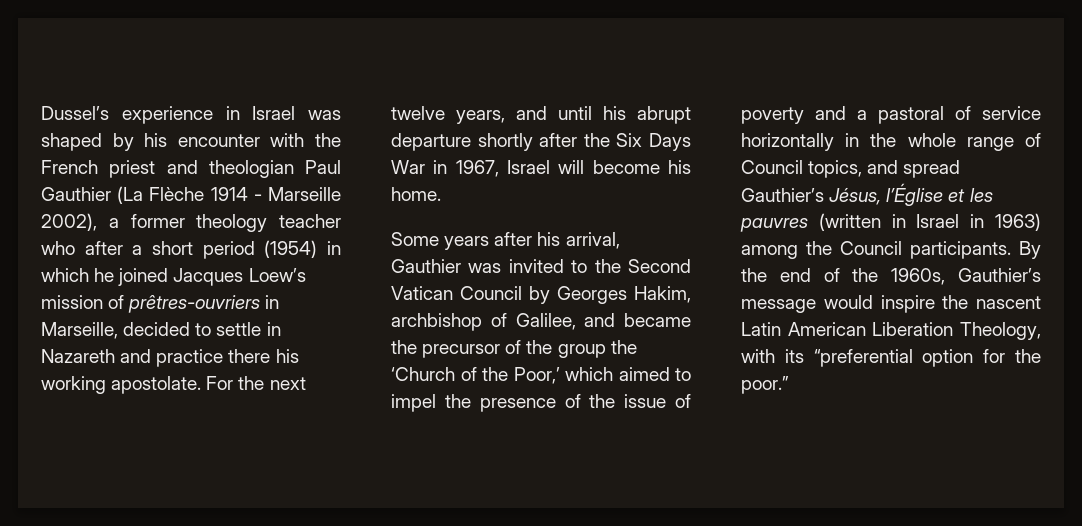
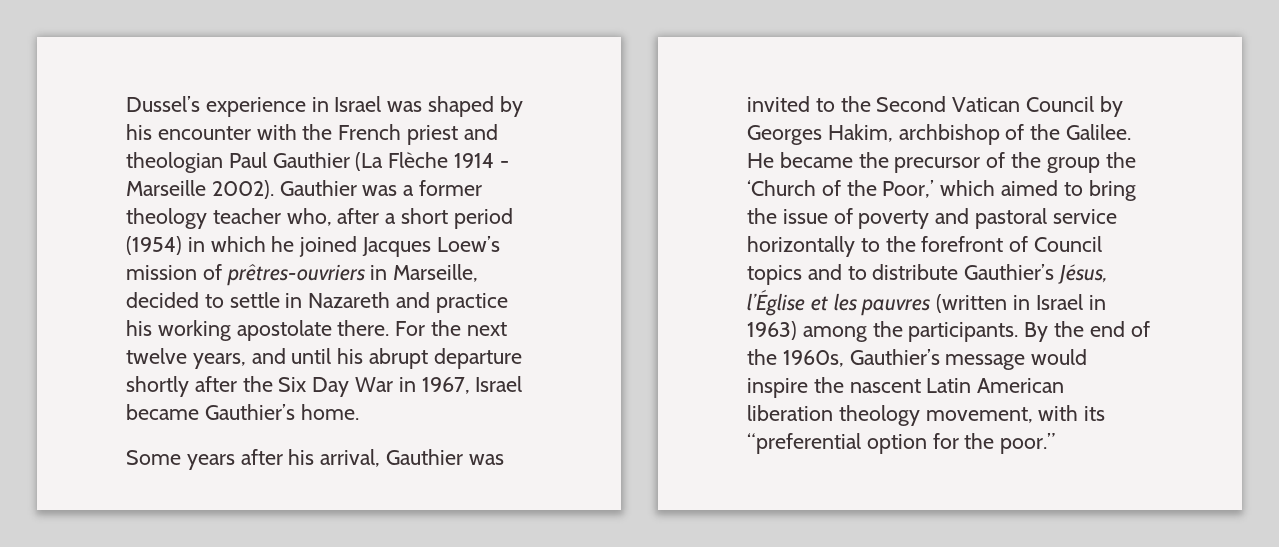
[41,213,97,231] 2002), -> [211,180,398,199] 2002). Gauthier was
[41,241,75,255] who -> [286,208,332,226] who,
[228,349,271,363] there -> (508, 303) none
[111,376,202,394] apostolate. -> [236,320,390,341] apostolate there.
[649,133,691,151] Days -> [312,377,350,397] Day
[558,160,691,174] will become his -> [126,404,295,420] became Gauthier’s
[515,313,616,330] Galilee, and -> [1030,124,1132,140] [747,153,774,168] the Galilee. He
[391,394,581,412] impel the presence of -> [1088,180,1136,201] bring
[857,106,1041,124] [741,133,1041,151] [741,160,961,178] a pastoral of service horizontally in the whole range of Council topics, and spread -> [975,208,1117,229] [747,236,1103,257] [747,264,959,285] pastoral service horizontally to the forefront of Council topics and to distribute
[840,241,902,255] Council -> (903, 329) none
[872,322,1041,340] Liberation Theology, -> [747,405,1033,426] liberation theology movement,

